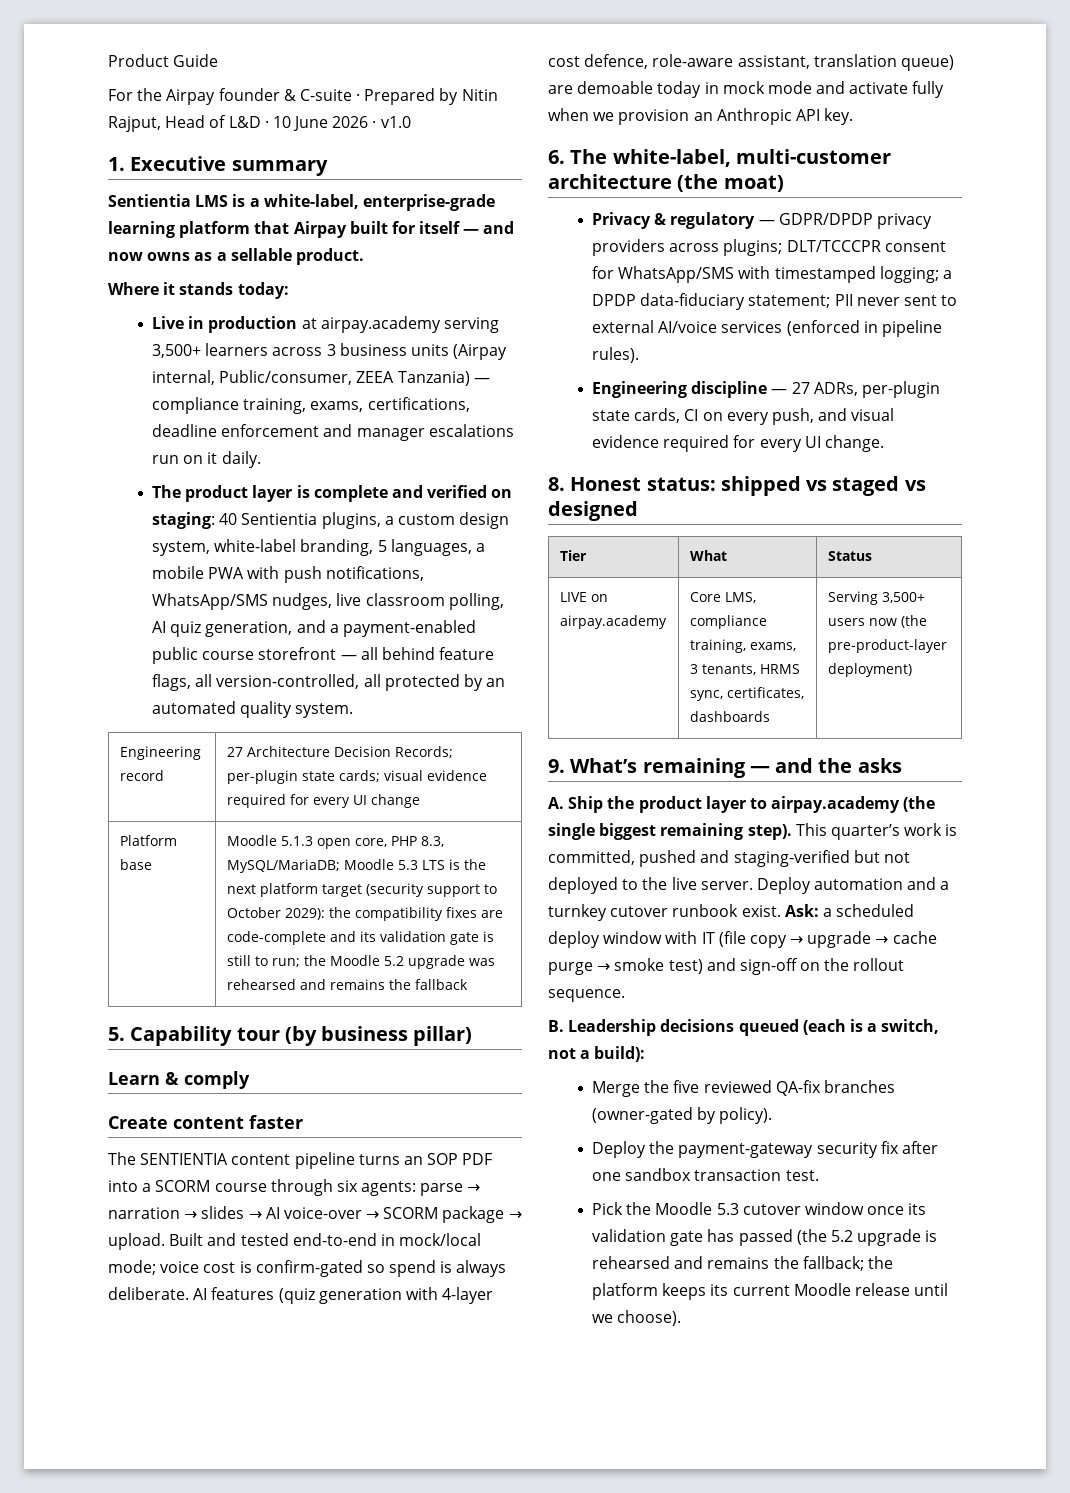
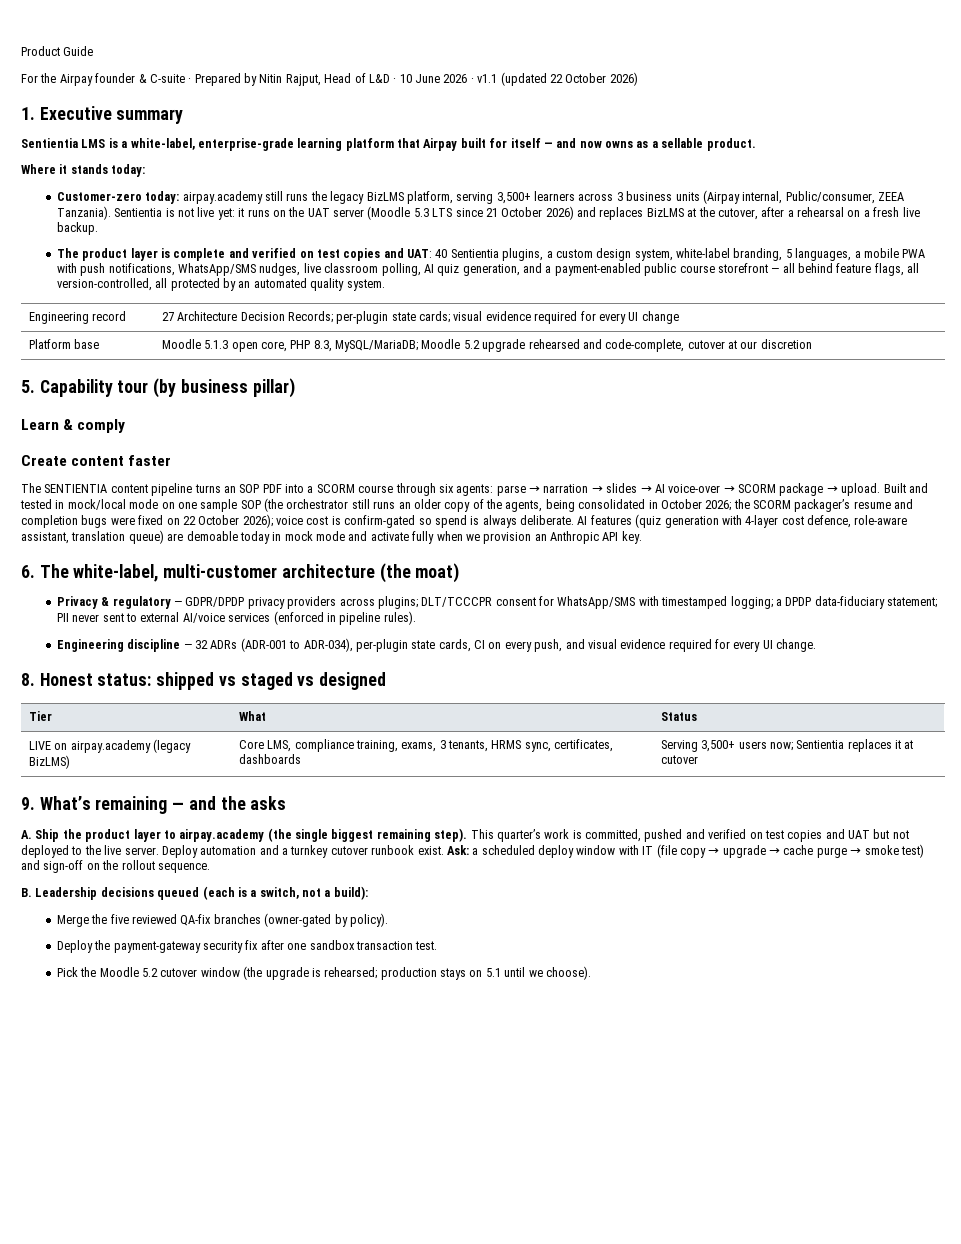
[380,116,411,128] v1.0 -> [477,72,638,86] v1.1 (updated 22 October 2026)
[152,316,441,333] Live in production at airpay.academy -> [56,191,453,204] Customer-zero today: airpay.academy still runs the legacy BizLMS platform,
[397,371,490,386] [152,397,470,414] [152,424,514,441] [152,451,261,468] Tanzania) — compliance training, exams, certifications, deadline enforcement and manager escalations run on it daily. -> [56,206,920,220] [56,222,98,235] Tanzania). Sentientia is not live yet: it runs on the UAT server (Moodle 5.3 LTS since 21 October 2026) and replaces BizLMS at the cutover, after a rehearsal on a fresh live backup.
[152,512,216,529] staging: -> [316,248,432,261] test copies and UAT:
[397,859,486,870] [226,883,497,897] [226,907,503,921] [226,931,494,945] [226,955,495,969] [226,979,468,990] 5.3 LTS is the next platform target (security support to October 2029): the compatibility fixes are code-complete and its validation gate is still to run; the Moodle 5.2 upgrade was rehearsed and remains the fallback -> [463,339,812,352] 5.2 upgrade rehearsed and code-complete, cutover at our discretion
[292,1233,377,1246] end-to-end -> (52, 504) none
[108,1260,156,1275] mode; -> [129,498,914,512] [21,514,273,528] mode on one sample SOP (the orchestrator still runs an older copy of the agents, being consolidated in October 2026; the SCORM packager’s resume and completion bugs were fixed on 22 October 2026);
[791,382,858,396] 27 ADRs, -> [194,638,353,652] 32 ADRs (ADR-001 to ADR-034),
(667, 622) none -> [152,739,191,753] [28,755,70,769] (legacy BizLMS)
[868,615,927,628] [827,639,947,653] [827,663,912,677] now (the pre-product-layer deployment) -> [769,739,914,752] [660,755,698,764] now; Sentientia replaces it at cutover
[733,850,850,867] staging-verified -> [708,829,870,842] verified on test copies and UAT
[716,1203,739,1215] 5.3 -> [141,968,158,977] 5.2
[867,1203,927,1215] [592,1229,938,1246] [592,1256,894,1271] [592,1283,911,1300] once its validation gate has passed (the 5.2 upgrade is rehearsed and remains the fallback; the platform keeps its current Moodle release -> [243,966,501,980] (the upgrade is rehearsed; production stays on 5.1

